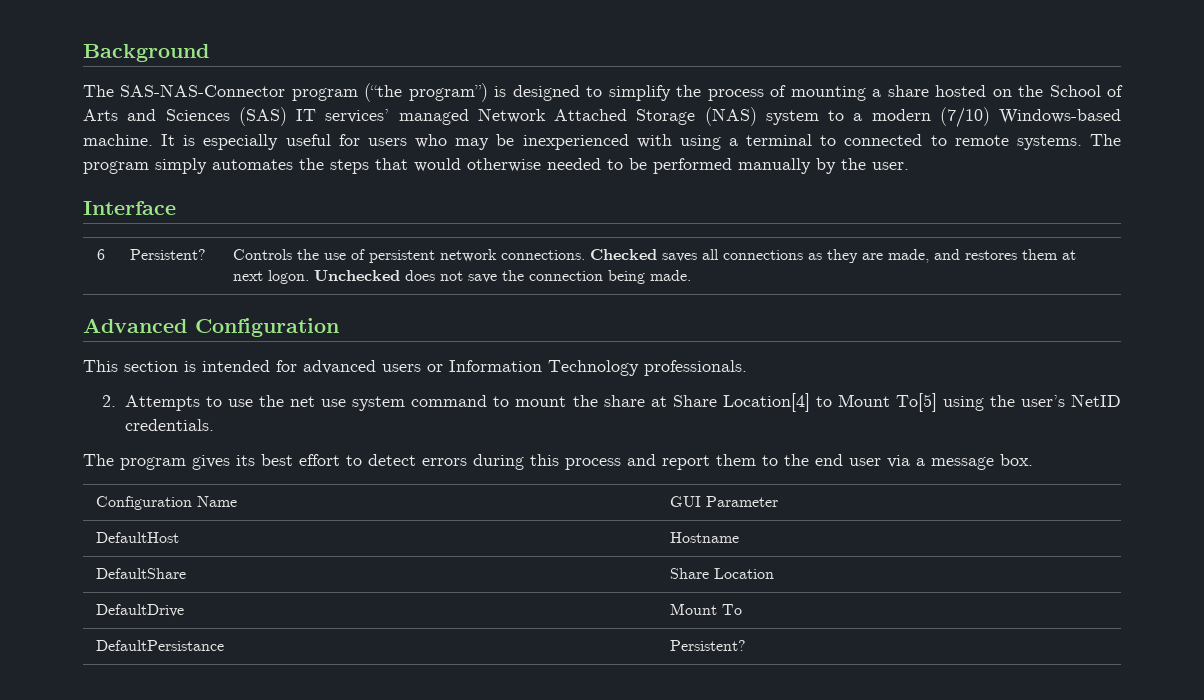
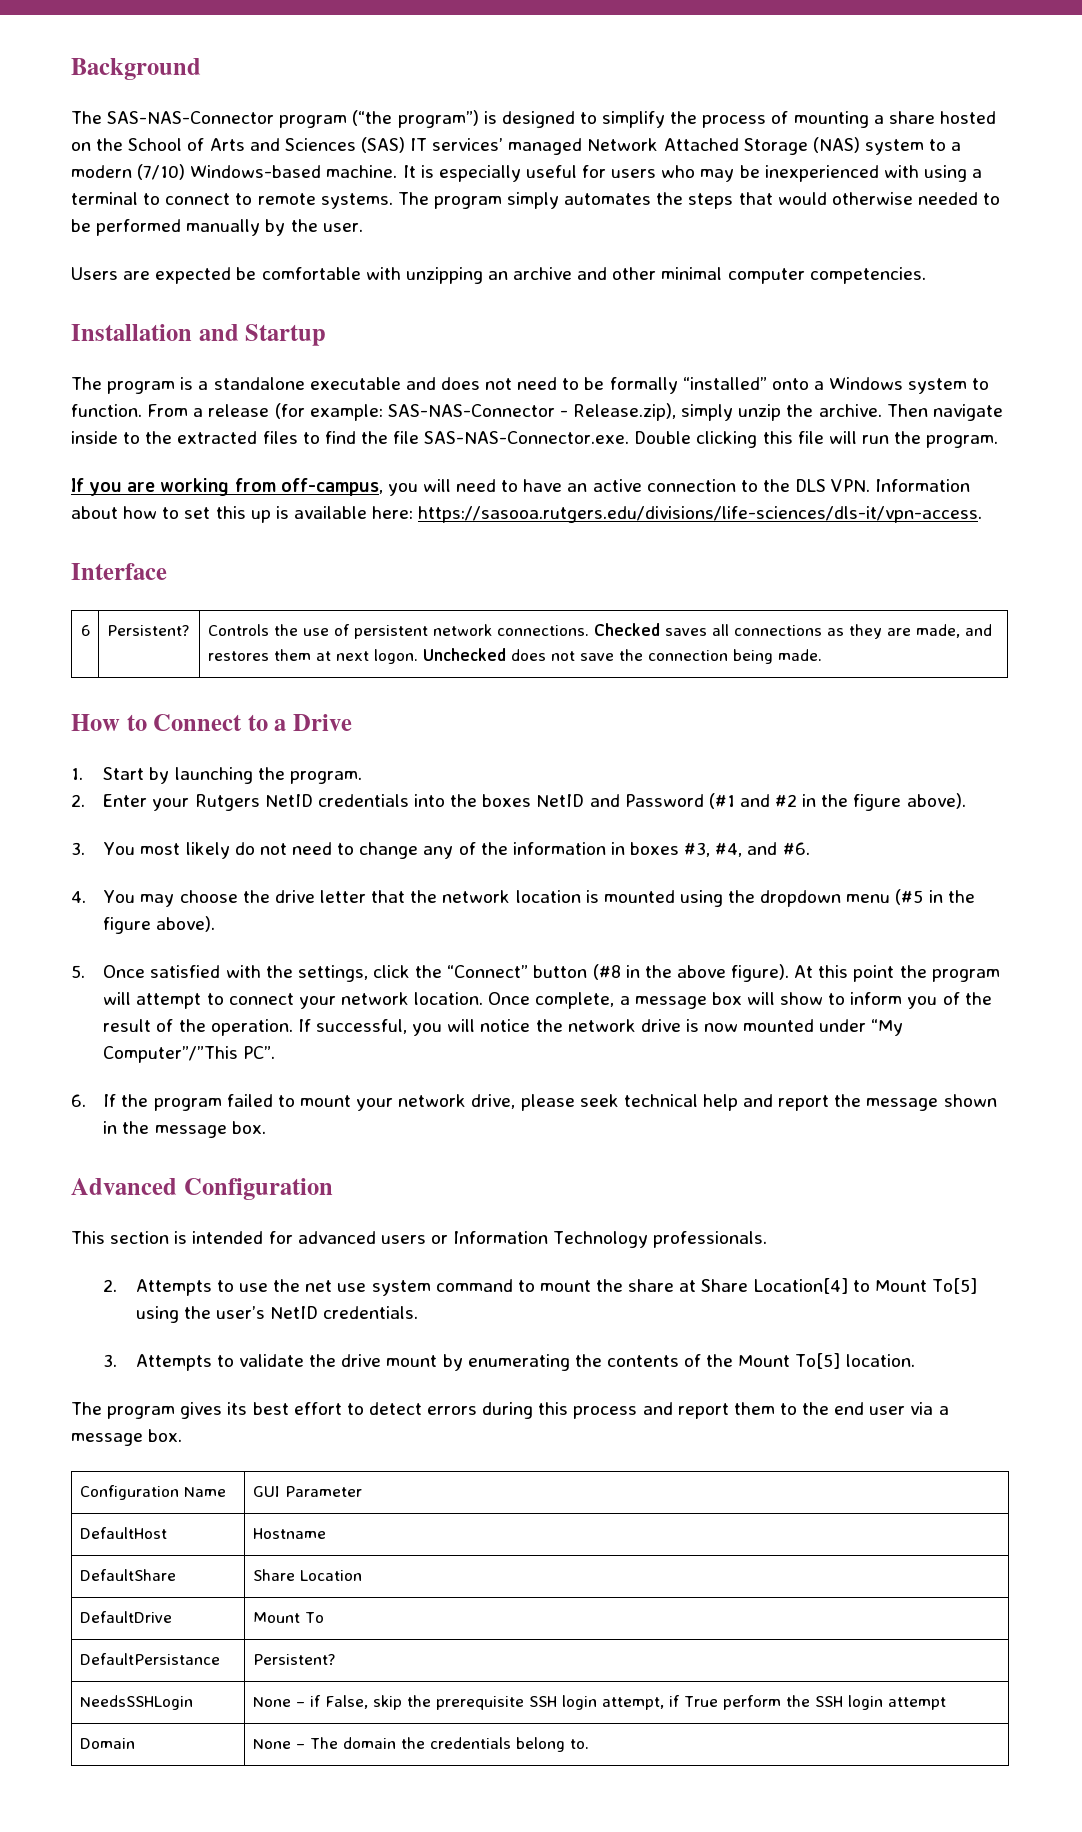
[844,134,923,146] connected -> [165,193,231,205] connect
(909, 166) none -> [71,267,926,284] [71,324,327,346] [71,377,990,394] [71,403,1003,421] [71,431,999,448] [71,478,971,496] [71,506,983,523] // Users are expected be comfortable with unzipping an archive and other minimal computer competencies. // Installation and Startup // The program is a standalone executable and does not need to be formally “installed” onto a Windows system to function. From a release (for example: SAS-NAS-Connector - Release.zip), simply unzip the archive. Then navigate inside to the extracted files to find the file SAS-NAS-Connector.exe. Double clicking this file will run the program. // If you are working from off-campus, you will need to have an active connection to the DLS VPN. Information about how to set this up is available here: https://sasooa.rutgers.edu/divisions/life-sciences/dls-it/vpn-access.
(691, 275) none -> [71,714,353,731] [71,767,362,784] [71,793,966,811] [71,842,810,859] [71,889,975,907] [103,916,216,934] [71,964,1000,982] [103,992,992,1009] [103,1019,904,1036] [103,1046,276,1063] [71,1094,997,1111] [103,1121,266,1138] // How to Connect to a Drive // 1. Start by launching the program. // 2. Enter your Rutgers NetID credentials into the boxes NetID and Password (#1 and #2 in the figure above). // 3. You most likely do not need to change any of the information in boxes #3, #4, and #6. // 4. You may choose the drive letter that the network location is mounted using the dropdown menu (#5 in the figure above). // 5. Once satisfied with the settings, click the “Connect” button (#8 in the above figure). At this point the program will attempt to connect your network location. Once complete, a message box will show to inform you of the result of the operation. If successful, you will notice the network drive is now mounted under “My Computer”/”This PC”. // 6. If the program failed to mount your network drive, please seek technical help and report the message shown in the message box.
(215, 425) none -> [103,1353,915,1371] // 3. Attempts to validate the drive mount by enumerating the contents of the Mount To[5] location.
(746, 645) none -> [79,1695,193,1710] [252,1695,946,1710] [79,1738,135,1749] [252,1737,589,1752] // NeedsSSHLogin | None – if False, skip the prerequisite SSH login attempt, if True perform the SSH login attempt // Domain | None – The domain the credentials belong to.

